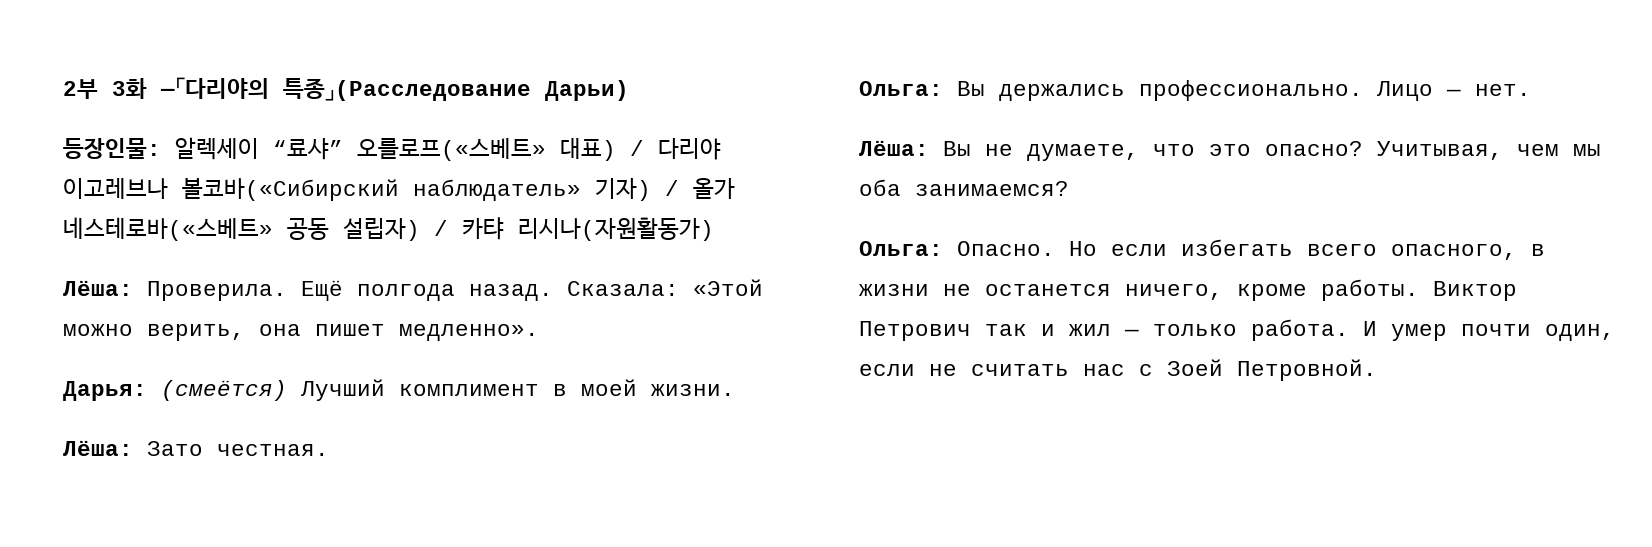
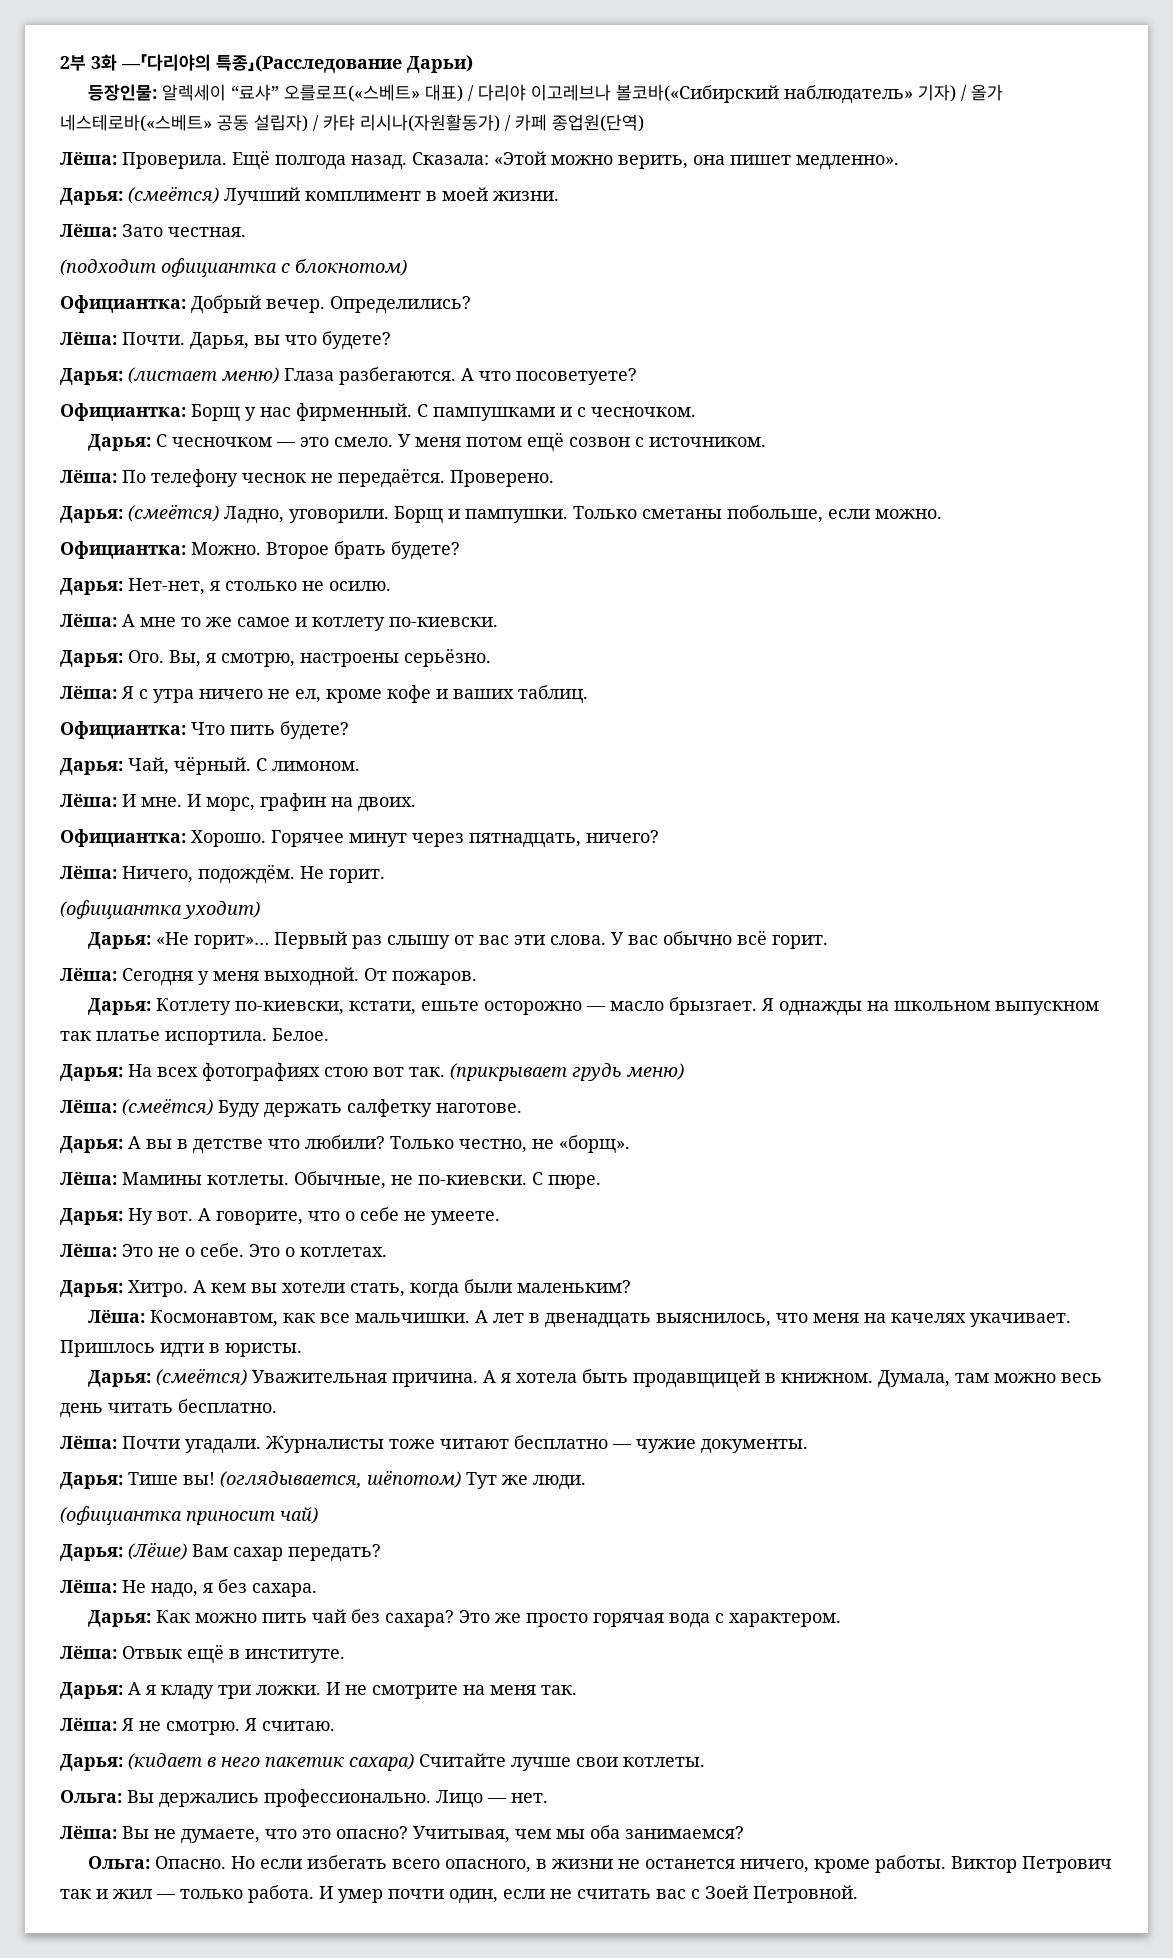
(714, 229) none -> [505,114,644,132] / 카페 종업원(단역)
(329, 450) none -> [60,258,407,277] [60,295,471,314] [60,331,391,350] [60,367,637,385] [60,403,696,422] [87,432,766,452] [60,468,554,488] [60,504,942,524] [60,541,460,560] [60,578,391,595] [60,613,498,631] [60,648,491,667] [60,685,588,704] [60,721,349,740] [60,756,360,775] [60,793,416,812] [60,829,659,848] [60,864,385,884] [60,900,260,919] [87,930,828,949] [60,967,477,986] [87,997,1099,1016] [60,1028,329,1045] [60,1063,684,1081] [60,1098,522,1118] [60,1135,630,1154] [60,1171,601,1189] [60,1207,500,1225] [60,1243,387,1257] [60,1279,631,1298] [87,1309,1071,1328] [60,1340,302,1358] [87,1368,1102,1388] [60,1399,277,1418] [60,1435,808,1454] [60,1470,586,1490] [60,1506,318,1525] [60,1542,381,1562] [60,1579,317,1598] [87,1609,841,1628] [60,1644,345,1664] [60,1682,577,1700] [60,1717,335,1735] [60,1753,705,1771] // (подходит официантка с блокнотом) // Официантка: Добрый вечер. Определились? // Лёша: Почти. Дарья, вы что будете? // Дарья: (листает меню) Глаза разбегаются. А что посоветуете? // Официантка: Борщ у нас фирменный. С пампушками и с чесночком. // Дарья: С чесночком — это смело. У меня потом ещё созвон с источником. // Лёша: По телефону чеснок не передаётся. Проверено. // Дарья: (смеётся) Ладно, уговорили. Борщ и пампушки. Только сметаны побольше, если можно. // Официантка: Можно. Второе брать будете? // Дарья: Нет-нет, я столько не осилю. // Лёша: А мне то же самое и котлету по-киевски. // Дарья: Ого. Вы, я смотрю, настроены серьёзно. // Лёша: Я с утра ничего не ел, кроме кофе и ваших таблиц. // Официантка: Что пить будете? // Дарья: Чай, чёрный. С лимоном. // Лёша: И мне. И морс, графин на двоих. // Официантка: Хорошо. Горячее минут через пятнадцать, ничего? // Лёша: Ничего, подождём. Не горит. // (официантка уходит) // Дарья: «Не горит»… Первый раз слышу от вас эти слова. У вас обычно всё горит. // Лёша: Сегодня у меня выходной. От пожаров. // Дарья: Котлету по-киевски, кстати, ешьте осторожно — масло брызгает. Я однажды на школьном выпускном так платье испортила. Белое. // Дарья: На всех фотографиях стою вот так. (прикрывает грудь меню) // Лёша: (смеётся) Буду держать салфетку наготове. // Дарья: А вы в детстве что любили? Только честно, не «борщ». // Лёша: Мамины котлеты. Обычные, не по-киевски. С пюре. // Дарья: Ну вот. А говорите, что о себе не умеете. // Лёша: Это не о себе. Это о котлетах. // Дарья: Хитро. А кем вы хотели стать, когда были маленьким? // Лёша: Космонавтом, как все мальчишки. А лет в двенадцать выяснилось, что меня на качелях укачивает. Пришлось идти в юристы. // Дарья: (смеётся) Уважительная причина. А я хотела быть продавщицей в книжном. Думала, там можно весь день читать бесплатно. // Лёша: Почти угадали. Журналисты тоже читают бесплатно — чужие документы. // Дарья: Тише вы! (оглядывается, шёпотом) Тут же люди. // (официантка приносит чай) // Дарья: (Лёше) Вам сахар передать? // Лёша: Не надо, я без сахара. // Дарья: Как можно пить чай без сахара? Это же просто горячая вода с характером. // Лёша: Отвык ещё в институте. // Дарья: А я кладу три ложки. И не смотрите на меня так. // Лёша: Я не смотрю. Я считаю. // Дарья: (кидает в него пакетик сахара) Считайте лучше свои котлеты.
[1083,364,1125,376] нас -> [656,1889,686,1899] вас

